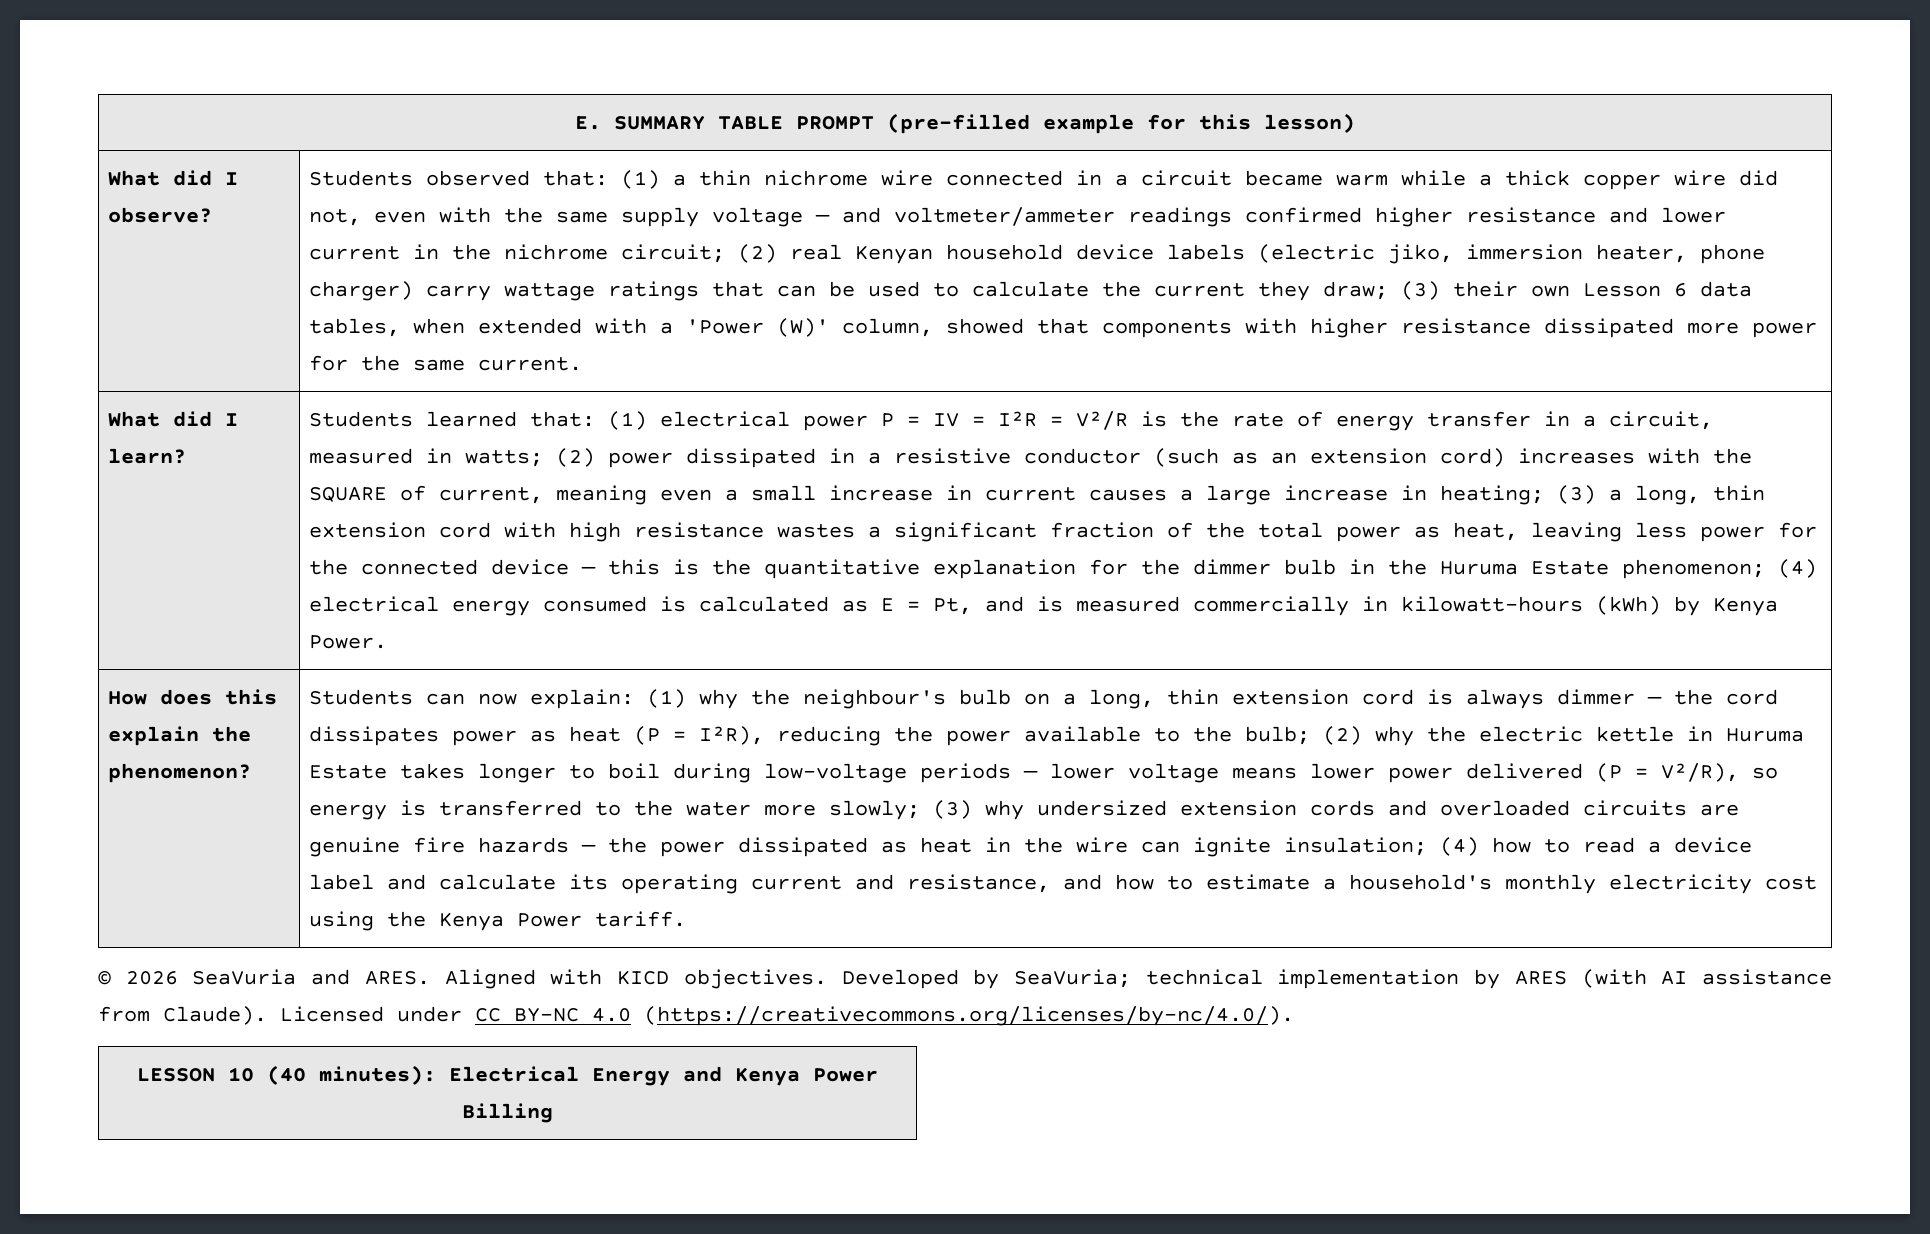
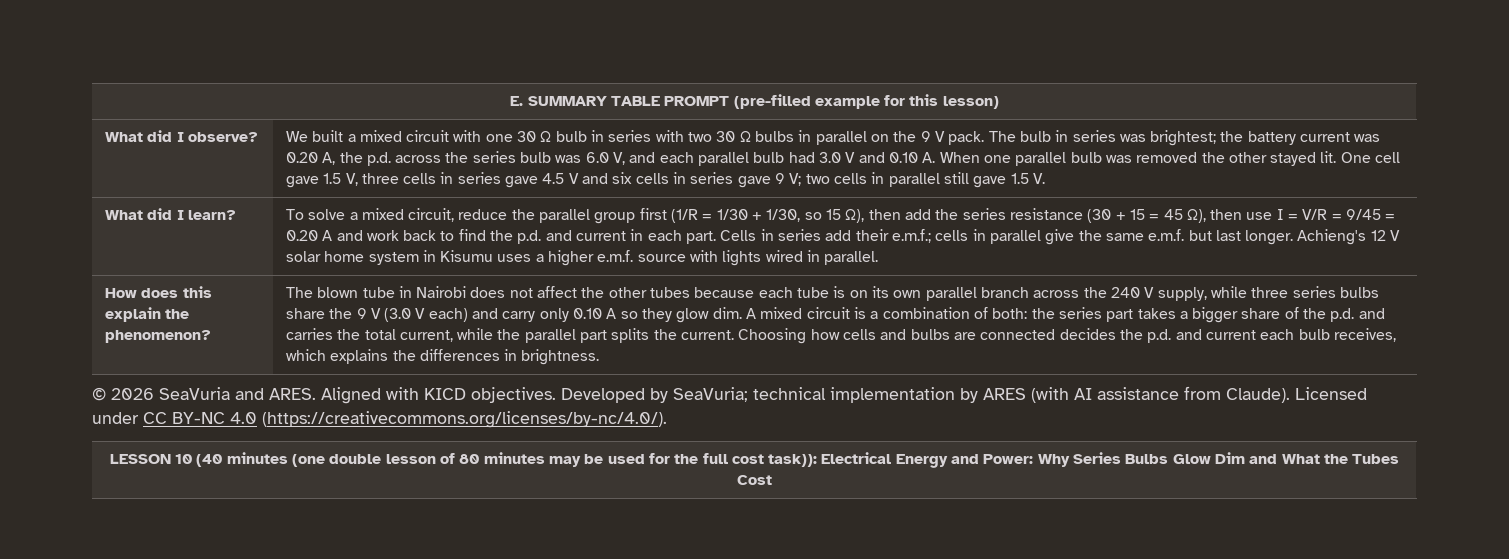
[308,170,1778,190] [308,207,1726,227] [308,244,1765,264] [308,281,1752,301] [308,318,1817,338] [308,355,582,371] [107,411,238,427] [107,448,186,464] [308,411,1713,431] [308,448,1752,468] [308,485,1765,505] [308,522,1817,542] [308,559,1817,579] [308,596,1778,616] [308,635,387,649] Students observed that: (1) a thin nichrome wire connected in a circuit became warm while a thick copper wire did not, even with the same supply voltage — and voltmeter/ammeter readings confirmed higher resistance and lower current in the nichrome circuit; (2) real Kenyan household device labels (electric jiko, immersion heater, phone charger) carry wattage ratings that can be used to calculate the current they draw; (3) their own Lesson 6 data tables, when extended with a 'Power (W)' column, showed that components with higher resistance dissipated more power for the same current. // What did I learn? | Students learned that: (1) electrical power P = IV = I²R = V²/R is the rate of energy transfer in a circuit, measured in watts; (2) power dissipated in a resistive conductor (such as an extension cord) increases with the SQUARE of current, meaning even a small increase in current causes a large increase in heating; (3) a long, thin extension cord with high resistance wastes a significant fraction of the total power as heat, leaving less power for the connected device — this is the quantitative explanation for the dimmer bulb in the Huruma Estate phenomenon; (4) electrical energy consumed is calculated as E = Pt, and is measured commercially in kilowatt-hours (kWh) by Kenya Power. -> [285,130,1381,146] [285,151,1401,166] [285,172,1045,188] [104,208,236,220] [285,208,1396,224] [285,229,1401,245] [285,250,879,266] We built a mixed circuit with one 30 Ω bulb in series with two 30 Ω bulbs in parallel on the 9 V pack. The bulb in series was brightest; the battery current was 0.20 A, the p.d. across the series bulb was 6.0 V, and each parallel bulb had 3.0 V and 0.10 A. When one parallel bulb was removed the other stayed lit. One cell gave 1.5 V, three cells in series gave 4.5 V and six cells in series gave 9 V; two cells in parallel still gave 1.5 V. // What did I learn? | To solve a mixed circuit, reduce the parallel group first (1/R = 1/30 + 1/30, so 15 Ω), then add the series resistance (30 + 15 = 45 Ω), then use I = V/R = 9/45 = 0.20 A and work back to find the p.d. and current in each part. Cells in series add their e.m.f.; cells in parallel give the same e.m.f. but last longer. Achieng's 12 V solar home system in Kisumu uses a higher e.m.f. source with lights wired in parallel.
[308,689,1778,709] [308,726,1804,746] [308,763,1778,783] [308,800,1739,820] [308,837,1752,857] [308,874,1817,894] [308,911,686,931] Students can now explain: (1) why the neighbour's bulb on a long, thin extension cord is always dimmer — the cord dissipates power as heat (P = I²R), reducing the power available to the bulb; (2) why the electric kettle in Huruma Estate takes longer to boil during low-voltage periods — lower voltage means lower power delivered (P = V²/R), so energy is transferred to the water more slowly; (3) why undersized extension cords and overloaded circuits are genuine fire hazards — the power dissipated as heat in the wire can ignite insulation; (4) how to read a device label and calculate its operating current and resistance, and how to estimate a household's monthly electricity cost using the Kenya Power tariff. -> [285,286,1379,301] [285,307,1385,323] [285,328,1396,344] [285,349,600,365] The blown tube in Nairobi does not affect the other tubes because each tube is on its own parallel branch across the 240 V supply, while three series bulbs share the 9 V (3.0 V each) and carry only 0.10 A so they glow dim. A mixed circuit is a combination of both: the series part takes a bigger share of the p.d. and carries the total current, while the parallel part splits the current. Choosing how cells and bulbs are connected decides the p.d. and current each bulb receives, which explains the differences in brightness.
[319,1065,878,1086] [462,1103,553,1123] minutes): Electrical Energy and Kenya Power Billing -> [226,452,1400,468] [737,475,772,485] minutes (one double lesson of 80 minutes may be used for the full cost task)): Electrical Energy and Power: Why Series Bulbs Glow Dim and What the Tubes Cost

